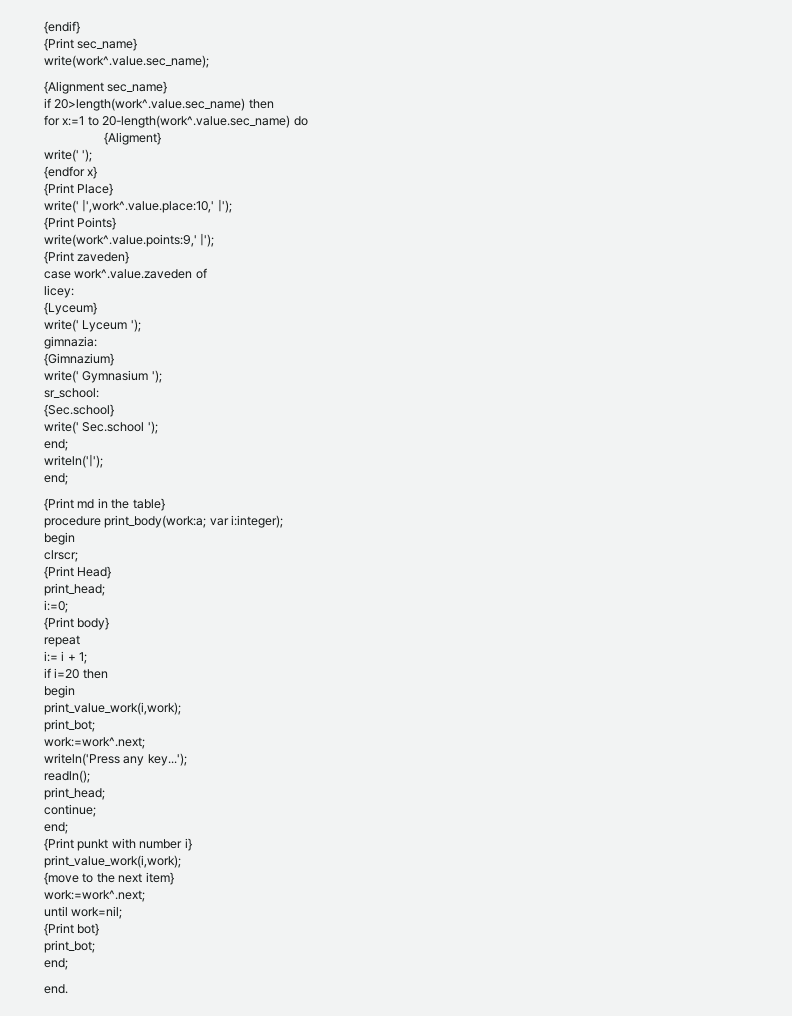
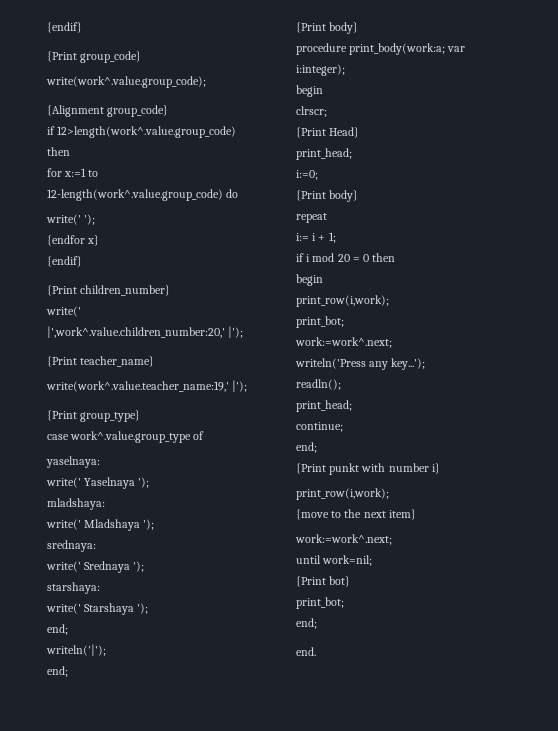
[44,21,80,34] [44,38,138,51] [44,55,209,68] {endif} // {Print sec_name} // write(work^.value.sec_name); -> [47,22,82,33] [47,51,142,63] [46,76,206,88] {endif} // {Print group_code} // write(work^.value.group_code);
[107,81,168,94] [44,98,246,111] sec_name} // if 20>length(work^.value.sec_name) -> [107,105,169,117] [47,126,237,138] group_code} // if 12>length(work^.value.group_code)
[102,115,291,128] 20-length(work^.value.sec_name) -> [47,189,223,201] 12-length(work^.value.group_code)
[104,132,162,145] // {Aligment} -> (239, 193) none
[44,183,114,196] [44,199,232,213] [44,217,117,230] [44,233,215,247] [44,251,130,264] // {Print Place} // write(' |',work^.value.place:10,' |'); // {Print Points} // write(work^.value.points:9,' |'); // {Print zaveden} -> [47,256,82,267] [47,285,171,296] [46,306,81,317] [47,326,244,338] [47,356,155,367] [46,380,248,392] [47,410,141,422] // {endif} // {Print children_number} // write(' |',work^.value.children_number:20,' |'); // {Print teacher_name} // write(work^.value.teacher_name:19,' |'); // {Print group_type}
[74,269,193,279] work^.value.zaveden -> [70,431,192,443] work^.value.group_type
[44,285,74,298] [44,302,97,315] [44,319,141,332] [44,336,97,349] [44,353,114,366] [44,370,162,383] [44,388,99,398] [44,404,114,417] [44,421,145,434] licey: // {Lyceum} // write(' Lyceum '); // gimnazia: // {Gimnazium} // write(' Gymnasium '); // sr_school: // {Sec.school} // write(' Sec.school -> [46,456,100,468] [46,477,150,489] [47,498,105,510] [46,519,155,531] [47,540,96,552] [46,561,145,573] [47,582,100,594] [46,603,135,615] yaselnaya: // write(' Yaselnaya '); // mladshaya: // write(' Mladshaya '); // srednaya: // write(' Srednaya '); // starshaya: // write(' Starshaya
[77,498,165,511] md in the table} -> [329,22,359,34] body}
[54,668,80,679] i=20 -> [306,253,370,262] i mod 20 = 0
[44,702,181,715] print_value_work(i,work); -> [296,295,389,307] print_row(i,work);
[44,855,181,868] print_value_work(i,work); -> [296,488,389,500] print_row(i,work);

